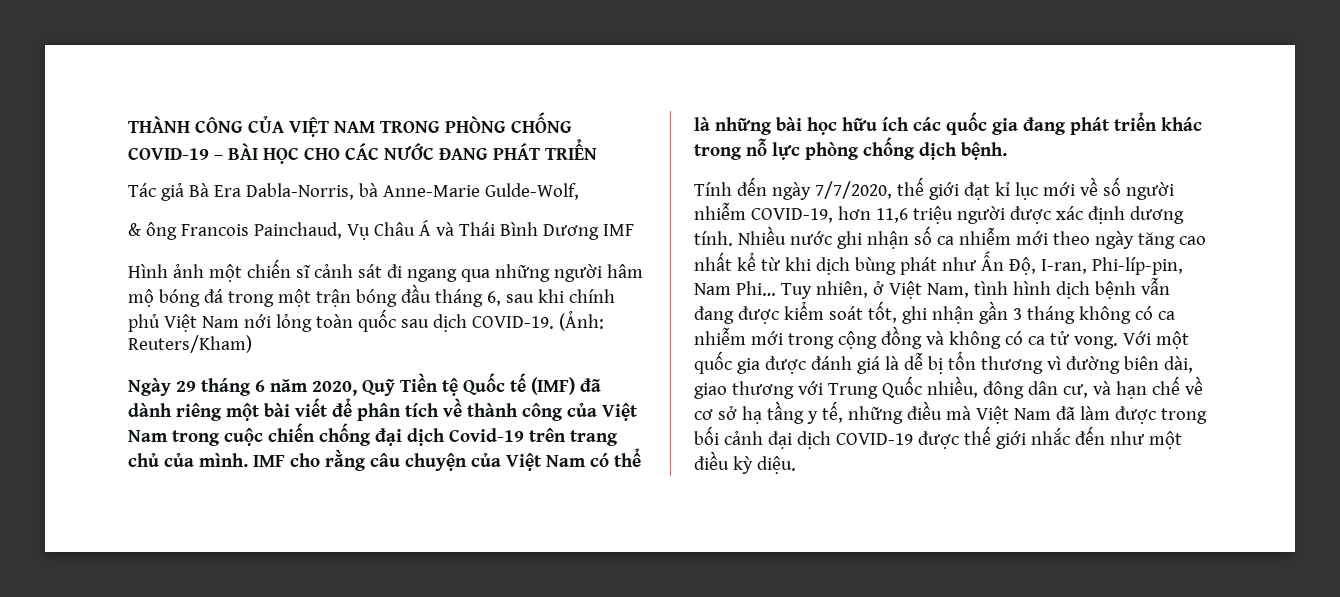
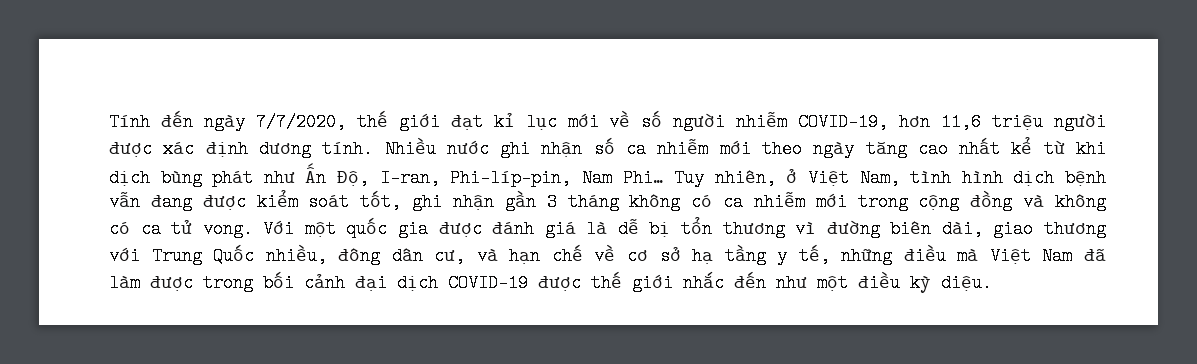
[128,112,572,137] [128,139,597,164] [128,183,579,201] [128,220,634,240] [128,259,643,282] [128,284,615,307] [128,309,604,332] [128,335,252,353] [128,373,601,396] [128,398,638,421] [128,423,618,446] [128,448,641,471] [694,112,1202,135] [694,137,1007,160] THÀNH CÔNG CỦA VIỆT NAM TRONG PHÒNG CHỐNG COVID-19 – BÀI HỌC CHO CÁC NƯỚC ĐANG PHÁT TRIỂN // Tác giả Bà Era Dabla-Norris, bà Anne-Marie Gulde-Wolf, // & ông Francois Painchaud, Vụ Châu Á và Thái Bình Dương IMF // Hình ảnh một chiến sĩ cảnh sát đi ngang qua những người hâm mộ bóng đá trong một trận bóng đầu tháng 6, sau khi chính phủ Việt Nam nới lỏng toàn quốc sau dịch COVID-19. (Ảnh: Reuters/Kham) // Ngày 29 tháng 6 năm 2020, Quỹ Tiền tệ Quốc tế (IMF) đã dành riêng một bài viết để phân tích về thành công của Việt Nam trong cuộc chiến chống đại dịch Covid-19 trên trang chủ của mình. IMF cho rằng câu chuyện của Việt Nam có thể là những bài học hữu ích các quốc gia đang phát triển khác trong nỗ lực phòng chống dịch bệnh. // -> (109, 122) none

